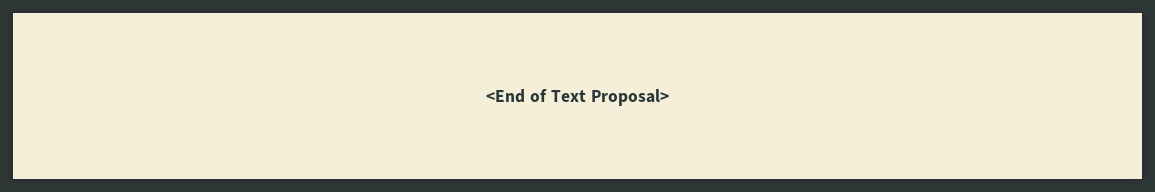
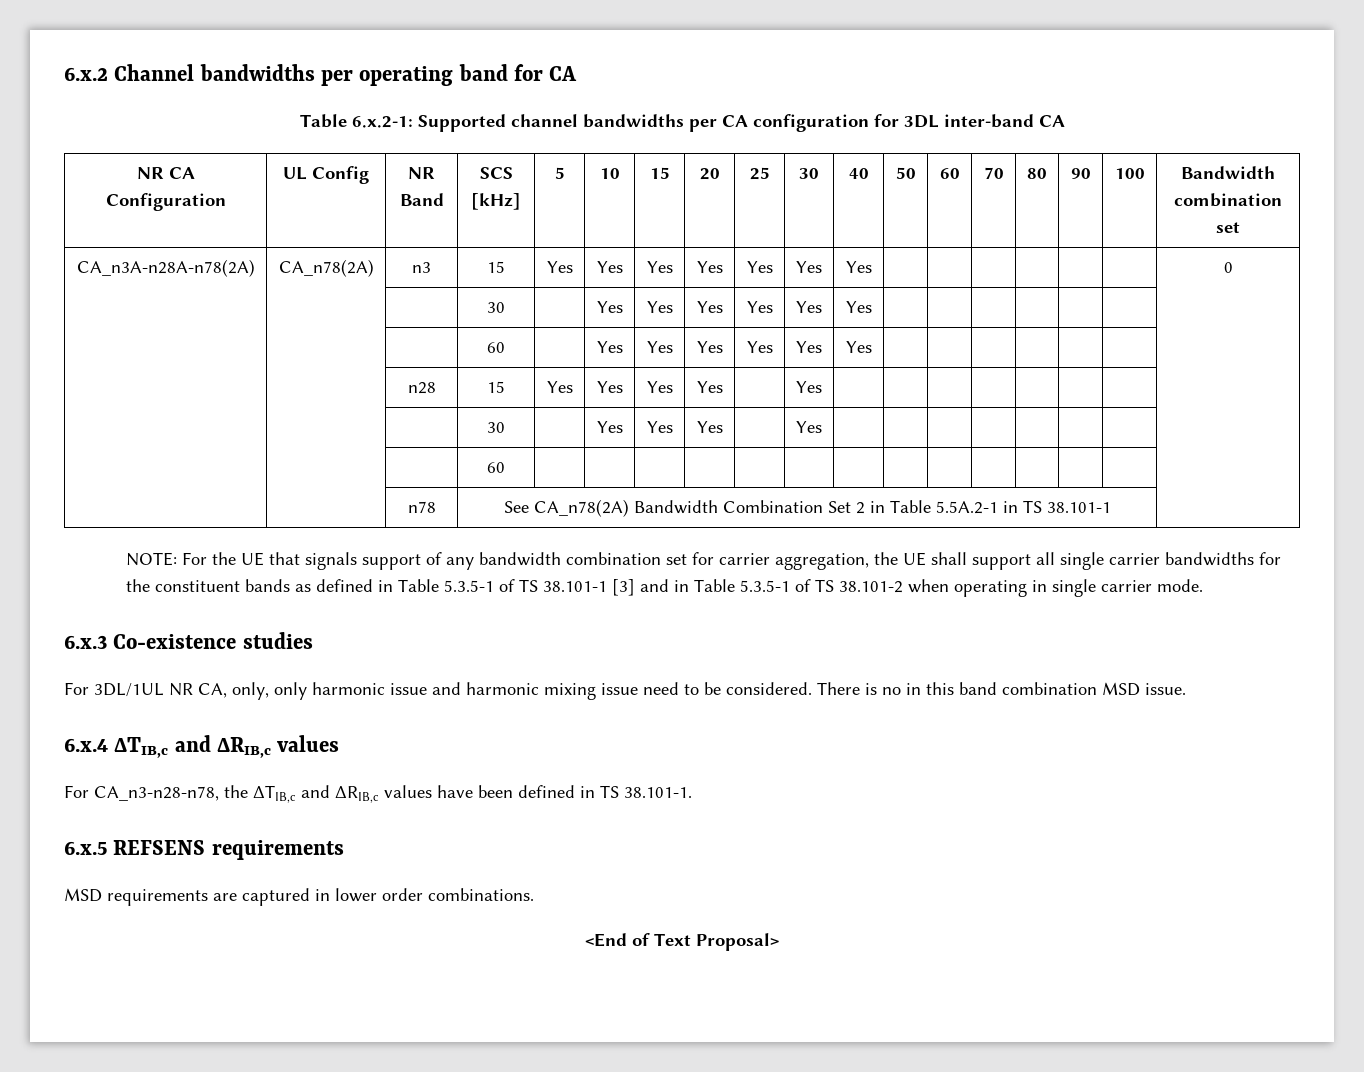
(486, 96) none -> [64,64,578,86] [299,114,1065,132] [136,167,195,179] [105,193,226,211] [283,166,369,184] [408,167,435,179] [399,193,444,206] [479,167,513,179] [471,193,521,210] [554,167,565,179] [599,168,620,179] [649,167,670,179] [699,168,720,180] [749,167,770,180] [799,168,819,179] [848,168,869,179] [895,167,916,179] [939,168,960,179] [983,167,1004,179] [1027,168,1047,179] [1070,168,1091,179] [1114,168,1145,179] [1181,166,1275,179] [1174,193,1282,207] [1216,222,1240,233] [76,259,255,277] [278,259,374,277] [412,262,431,273] [487,261,505,273] [546,261,573,273] [596,261,623,273] [646,261,673,273] [696,261,723,273] [746,261,773,273] [796,261,822,273] [845,261,872,273] [1223,262,1233,273] [487,302,505,313] [596,301,623,313] [646,301,673,313] [696,301,723,313] [746,301,773,313] [796,301,822,313] [845,301,872,313] [487,342,505,353] [596,341,623,353] [646,341,673,353] [696,341,723,353] [746,341,773,353] [796,341,822,353] [845,341,872,353] [407,382,436,394] [487,381,505,393] [546,381,573,393] [596,381,623,393] [646,381,673,393] [696,381,723,393] [796,381,822,393] [487,422,505,433] [596,421,623,433] [646,421,673,433] [696,421,723,433] [796,421,822,433] [487,462,505,473] [407,501,436,513] [503,499,1111,517] [125,552,1281,570] [125,579,1203,597] [64,632,313,649] [64,682,1186,700] [64,735,340,758] [64,785,692,803] [64,840,344,860] [64,888,534,906] 6.x.2 Channel bandwidths per operating band for CA // Table 6.x.2-1: Supported channel bandwidths per CA configuration for 3DL inter-band CA // NR CA Configuration | UL Config | NR Band | SCS [kHz] | 5 | 10 | 15 | 20 | 25 | 30 | 40 | 50 | 60 | 70 | 80 | 90 | 100 | Bandwidth combination set // CA_n3A-n28A-n78(2A) | CA_n78(2A) | n3 | 15 | Yes | Yes | Yes | Yes | Yes | Yes | Yes | | | | | | | 0 // | | | 30 | | Yes | Yes | Yes | Yes | Yes | Yes | | | | | | | // | | | 60 | | Yes | Yes | Yes | Yes | Yes | Yes | | | | | | | // | | n28 | 15 | Yes | Yes | Yes | Yes | | Yes | | | | | | | | // | | | 30 | | Yes | Yes | Yes | | Yes | | | | | | | | // | | | 60 | | | | | | | | | | | | | | // | | n78 | See CA_n78(2A) Bandwidth Combination Set 2 in Table 5.5A.2-1 in TS 38.101-1 | // NOTE: For the UE that signals support of any bandwidth combination set for carrier aggregation, the UE shall support all single carrier bandwidths for the constituent bands as defined in Table 5.3.5-1 of TS 38.101-1 [3] and in Table 5.3.5-1 of TS 38.101-2 when operating in single carrier mode. // 6.x.3 Co-existence studies // For 3DL/1UL NR CA, only, only harmonic issue and harmonic mixing issue need to be considered. There is no in this band combination MSD issue. // 6.x.4 ∆TIB,c and ∆RIB,c values // For CA_n3-n28-n78, the ΔTIB,c and ΔRIB,c values have been defined in TS 38.101-1. // 6.x.5 REFSENS requirements // MSD requirements are captured in lower order combinations. //

